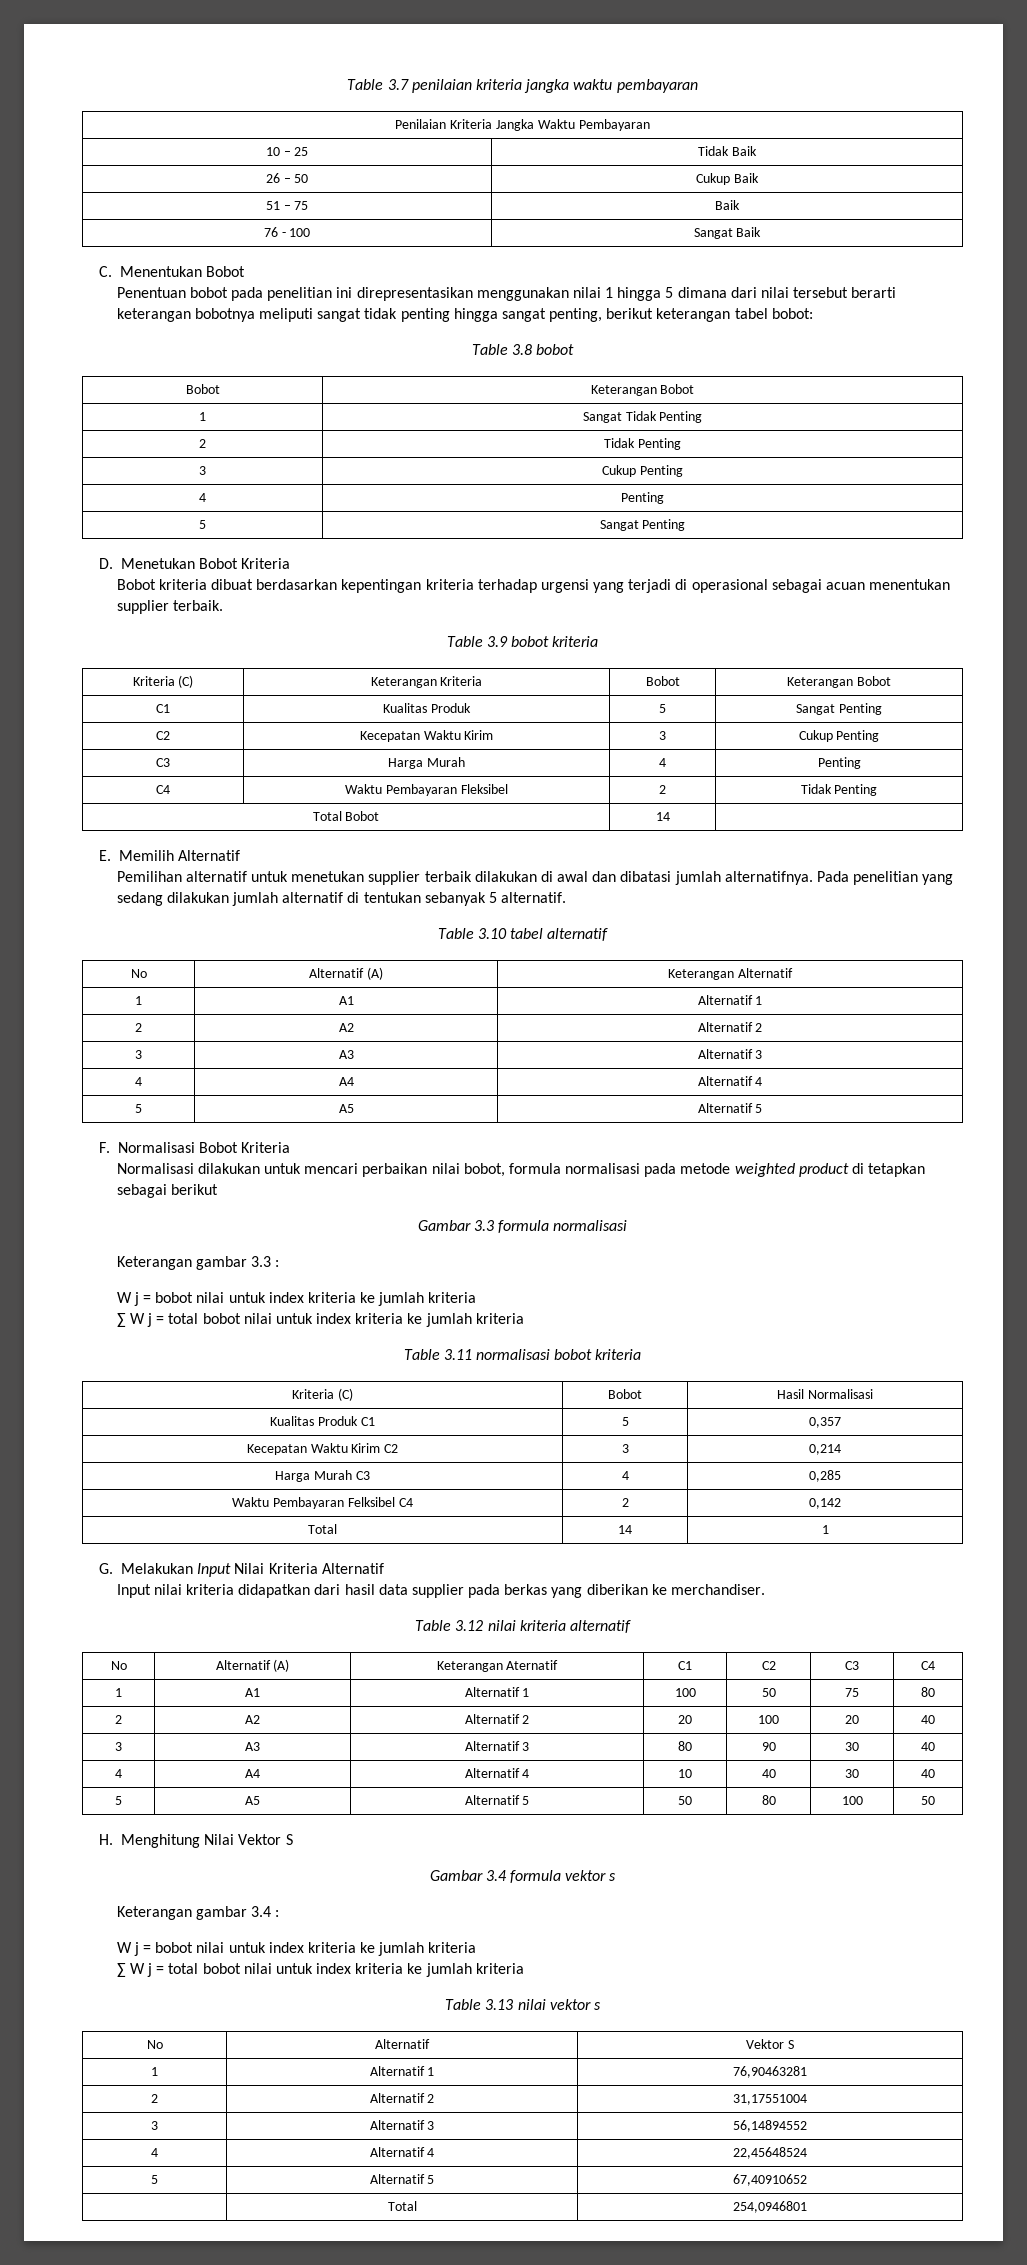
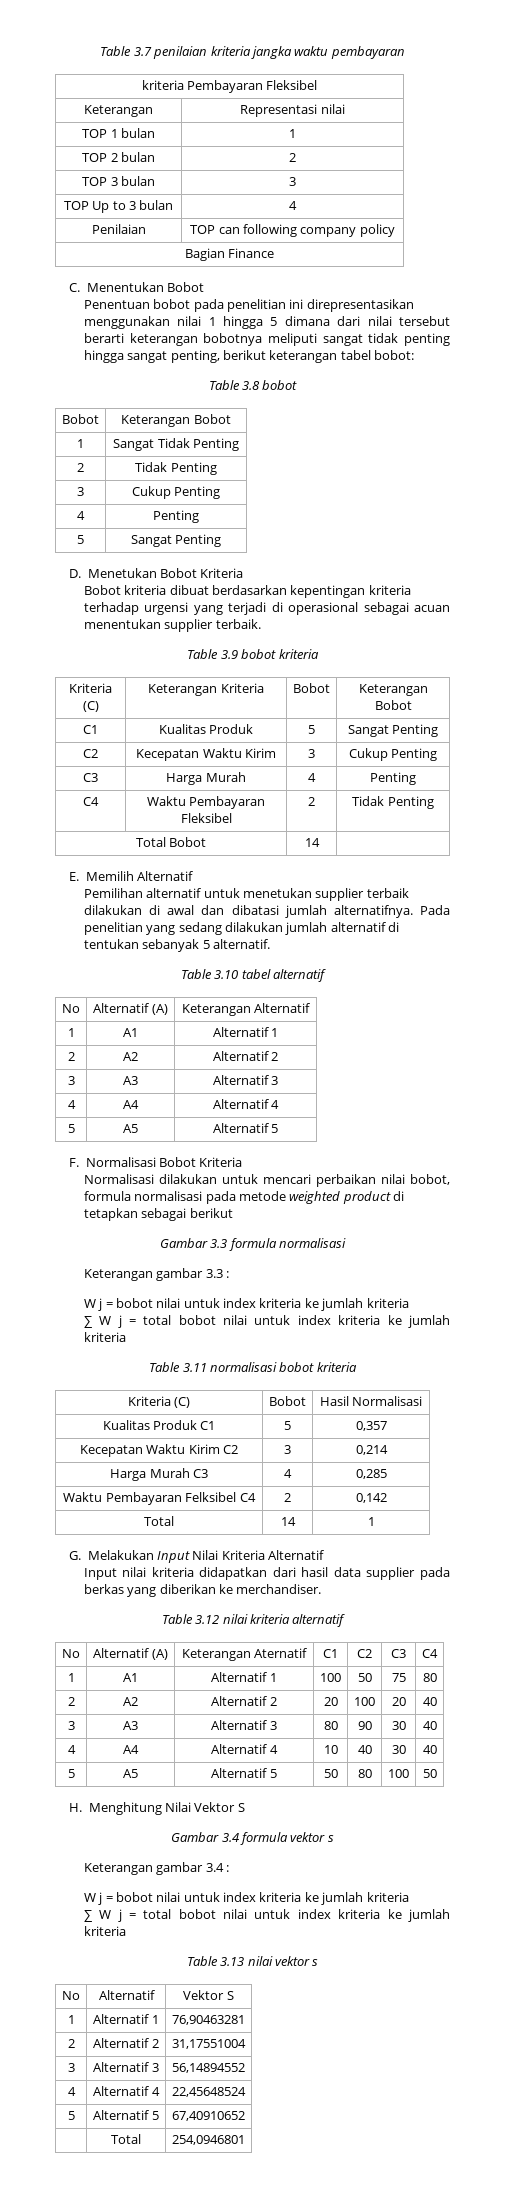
[395,119,650,131] [265,147,309,156] [698,146,757,156] [265,173,309,183] [696,173,759,185] [265,201,309,210] [715,200,740,210] [263,227,311,237] [693,227,762,239] Penilaian Kriteria Jangka Waktu Pembayaran // 10 – 25 | Tidak Baik // 26 – 50 | Cukup Baik // 51 – 75 | Baik // 76 - 100 | Sangat Baik -> [141,80,318,93] [84,105,153,117] [240,104,345,117] [82,128,155,138] [289,129,296,138] [82,152,155,162] [289,153,296,162] [82,176,155,186] [289,177,296,186] [63,200,174,213] [289,201,297,210] [91,224,146,234] [190,224,395,237] [184,248,275,261] kriteria Pembayaran Fleksibel // Keterangan | Representasi nilai // TOP 1 bulan | 1 // TOP 2 bulan | 2 // TOP 3 bulan | 3 // TOP Up to 3 bulan | 4 // Penilaian | TOP can following company policy // Bagian Finance

